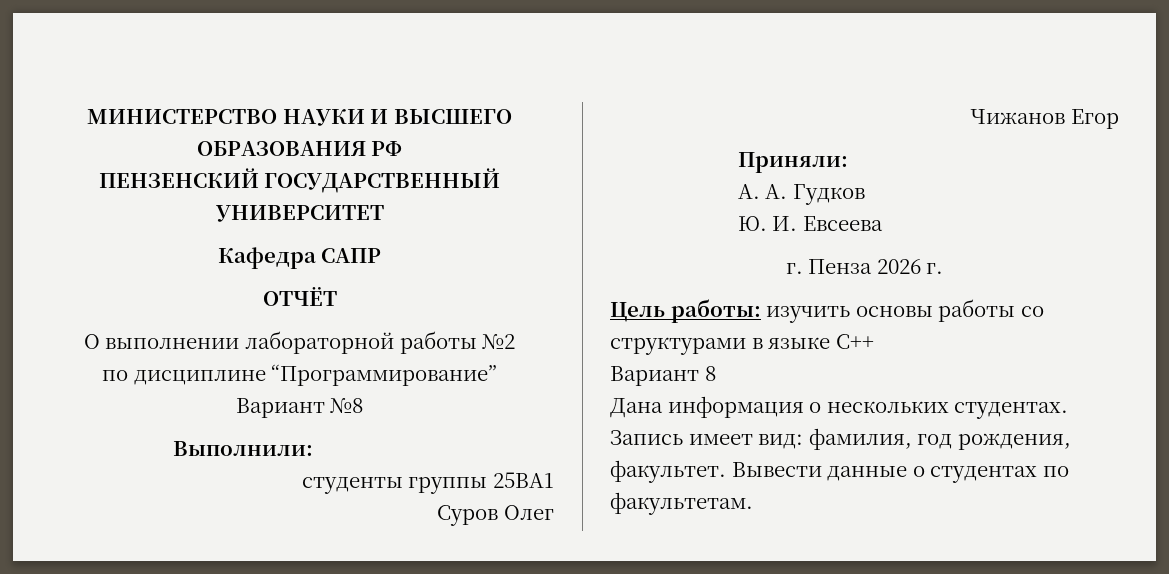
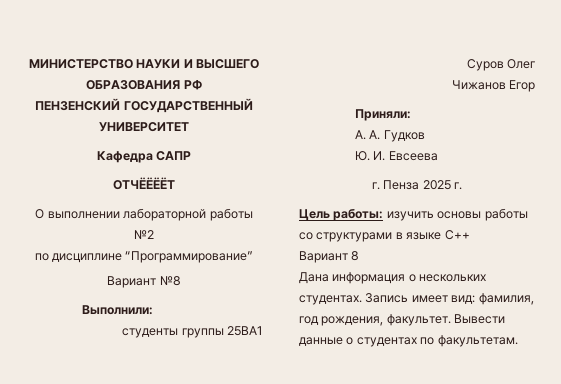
[262,287,337,306] ОТЧЁТ -> [113,177,175,190] ОТЧЁЁЁЁТ
[876,259,921,274] 2026 -> [422,180,451,190] 2025

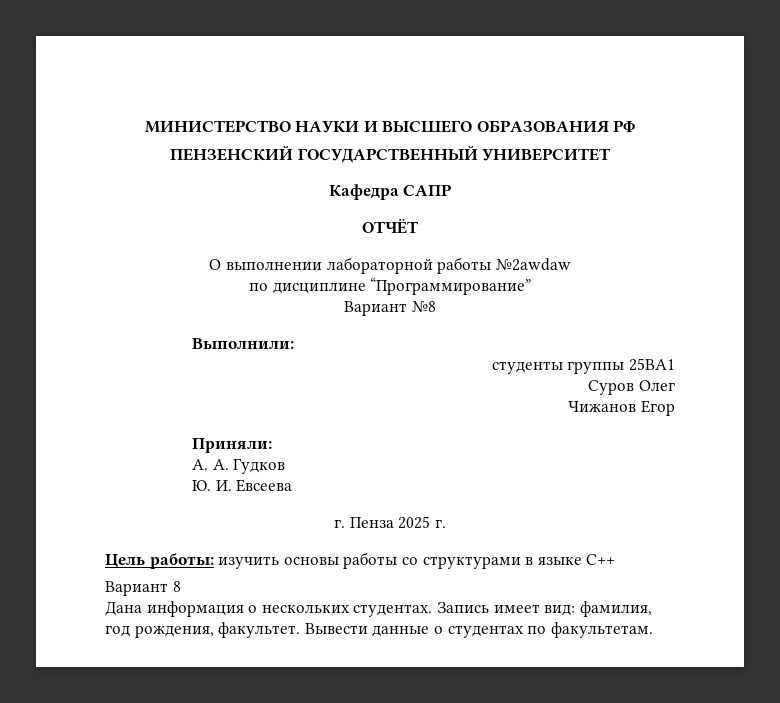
[113,177,175,190] ОТЧЁЁЁЁТ -> [362,219,418,234] ОТЧЁТ
[134,230,154,239] №2 -> [495,258,571,271] №2awdaw

